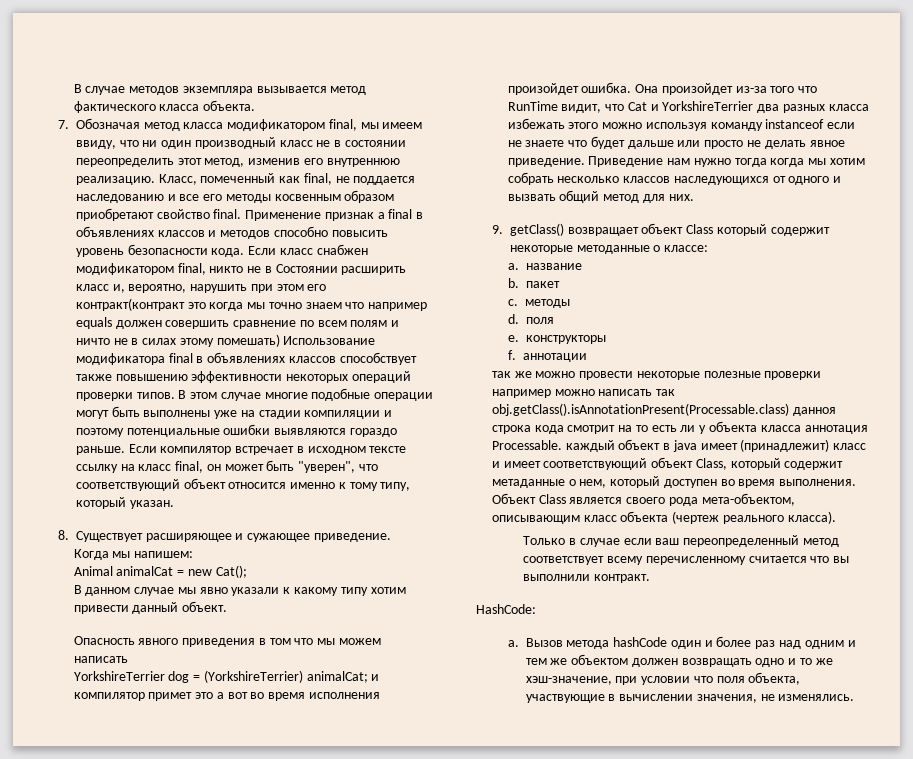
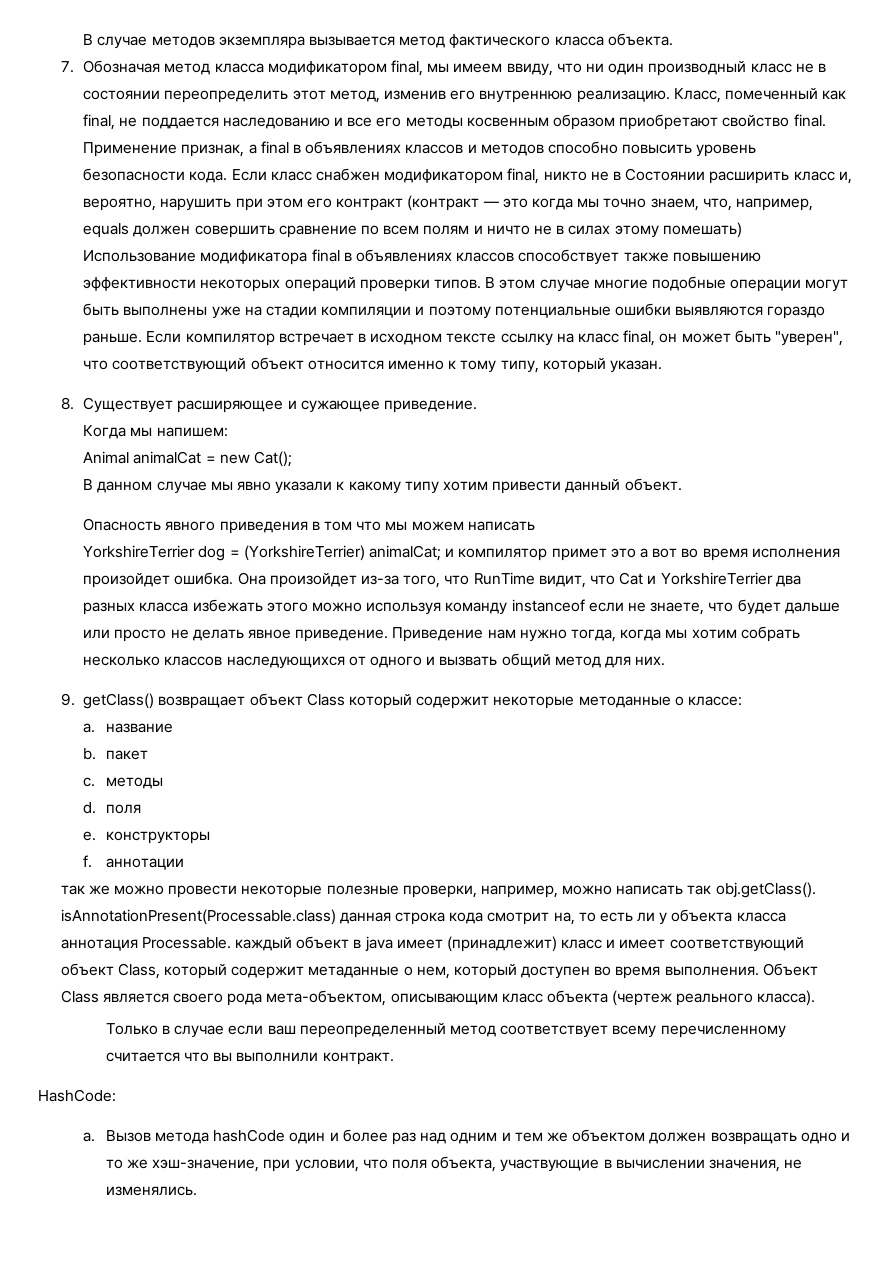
[324,212,374,221] признак -> [181,144,245,157] признак,
[75,298,185,311] контракт(контракт -> [336,195,499,211] контракт (контракт —
[305,302,428,311] знаем что например -> [650,198,813,211] знаем, что, например,
[770,86,795,93] того -> [403,575,441,588] того,
[525,140,565,147] знаете -> [650,602,705,615] знаете,
[734,158,767,167] тогда -> [570,629,616,642] тогда,
[764,371,822,380] [491,389,551,398] проверки например -> [402,885,558,898] проверки, например,
[491,403,836,416] obj.getClass().isAnnotationPresent(Processable.class) данноя -> [715,882,816,898] [60,909,391,925] obj.getClass(). isAnnotationPresent(Processable.class) данная
[618,425,633,432] на -> [553,912,575,925] на,
[641,676,691,685] условии -> [294,1159,359,1172] условии,

